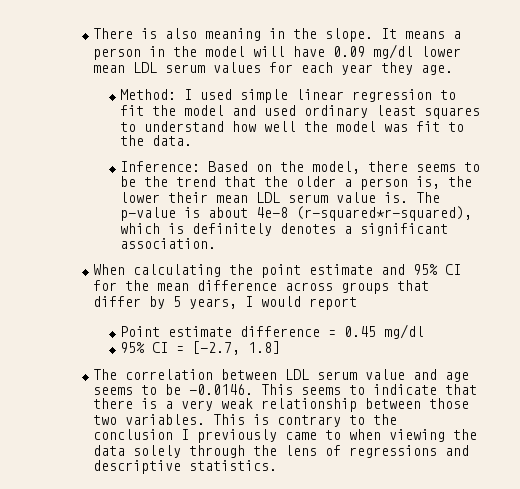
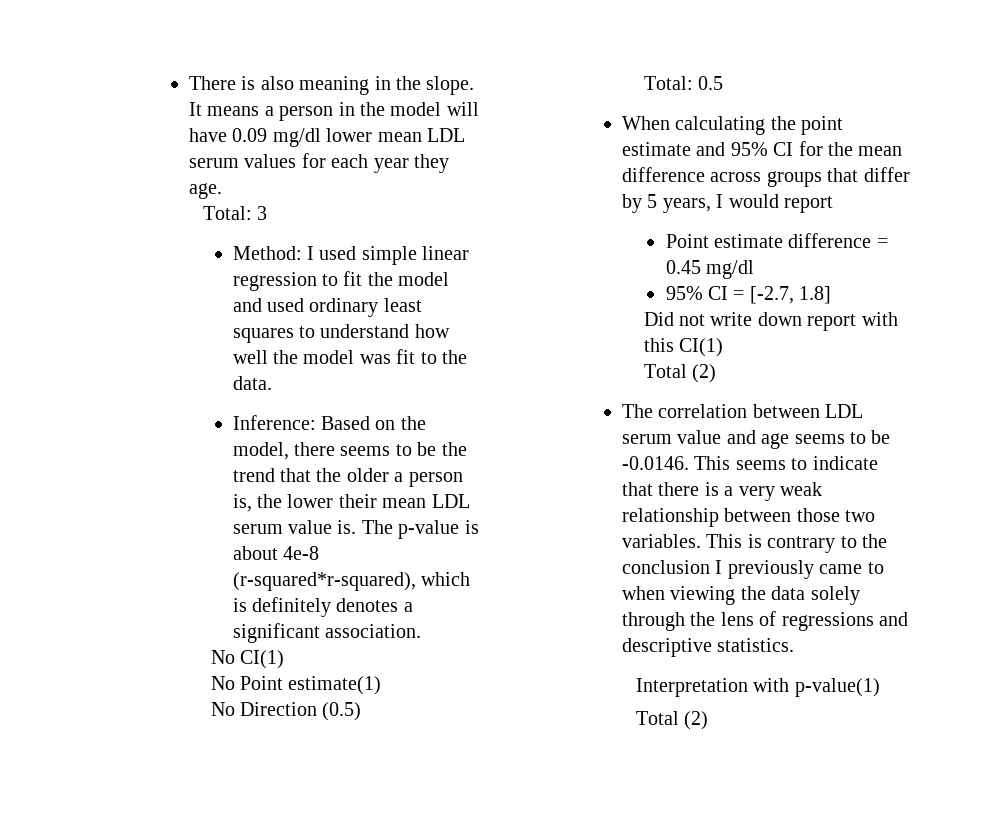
(453, 70) none -> [202,206,268,220] // Total: 3
(217, 243) none -> [210,650,284,669] [210,676,382,695] [210,702,362,721] [643,76,723,90] // No CI(1) // No Point estimate(1) // No Direction (0.5) // Total: 0.5
(281, 347) none -> [643,312,898,331] [643,338,723,357] [643,364,716,383] // Did not write down report with this CI(1) // Total (2)
(277, 465) none -> [635,678,880,697] [635,711,709,730] // Interpretation with p-value(1) // Total (2)

